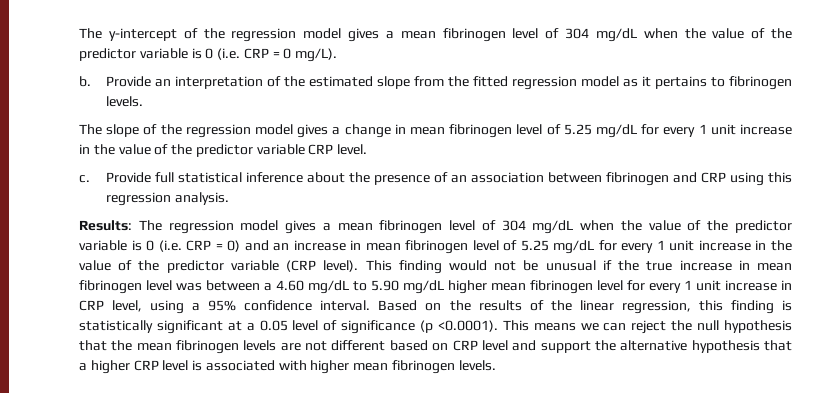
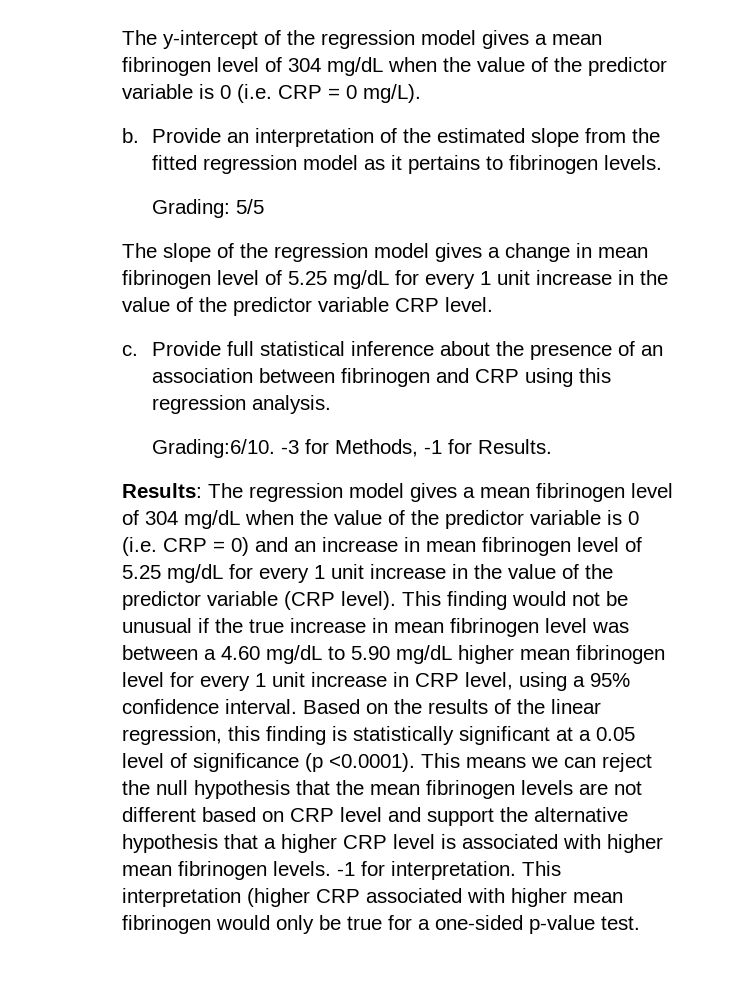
(144, 101) none -> [151,199,264,218] // Grading: 5/5
(229, 198) none -> [151,439,552,458] // Grading:6/10. -3 for Methods, -1 for Results.
(496, 365) none -> [336,861,561,880] [121,888,623,907] [121,915,640,934] -1 for interpretation. This interpretation (higher CRP associated with higher mean fibrinogen would only be true for a one-sided p-value test.

